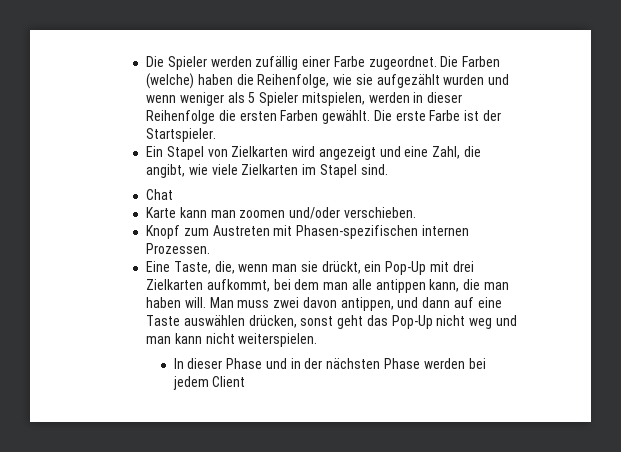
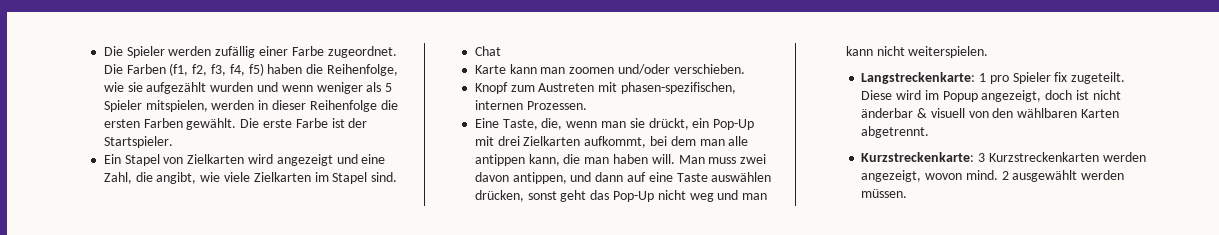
[145,73,194,89] (welche) -> [169,63,264,76] (f1, f2, f3, f4, f5)
[296,225,419,239] Phasen-spezifischen -> [620,82,736,94] phasen-spezifischen,
[173,358,486,369] [172,376,246,390] In dieser Phase und in der nächsten Phase werden bei jedem Client -> [861,72,1126,84] [861,90,1121,102] [861,108,1119,118] [861,126,930,138] [861,152,1146,162] [861,170,1125,182] [861,189,908,198] Langstreckenkarte: 1 pro Spieler fix zugeteilt. Diese wird im Popup angezeigt, doch ist nicht änderbar & visuell von den wählbaren Karten abgetrennt. // Kurzstreckenkarte: 3 Kurzstreckenkarten werden angezeigt, wovon mind. 2 ausgewählt werden müssen.

